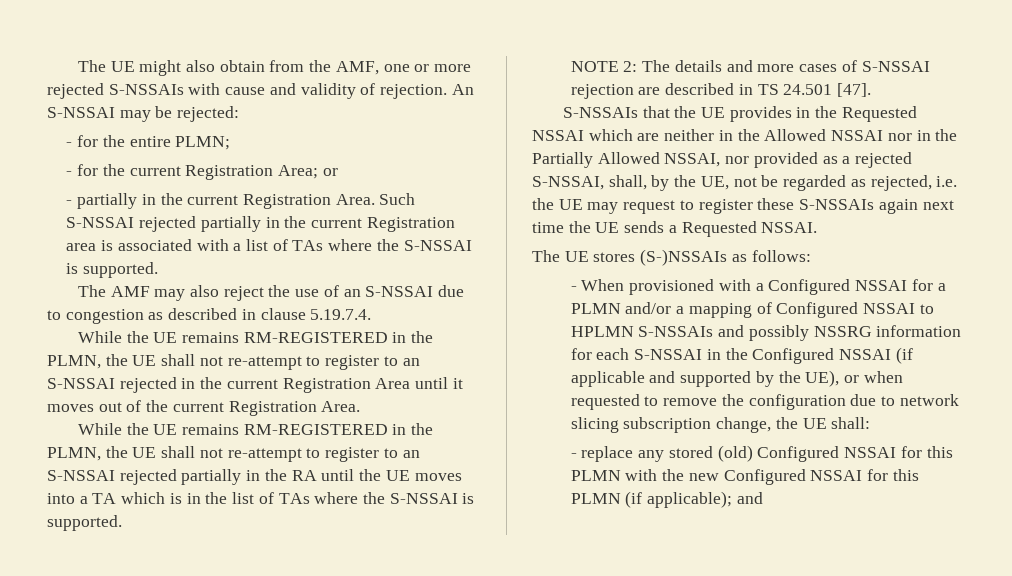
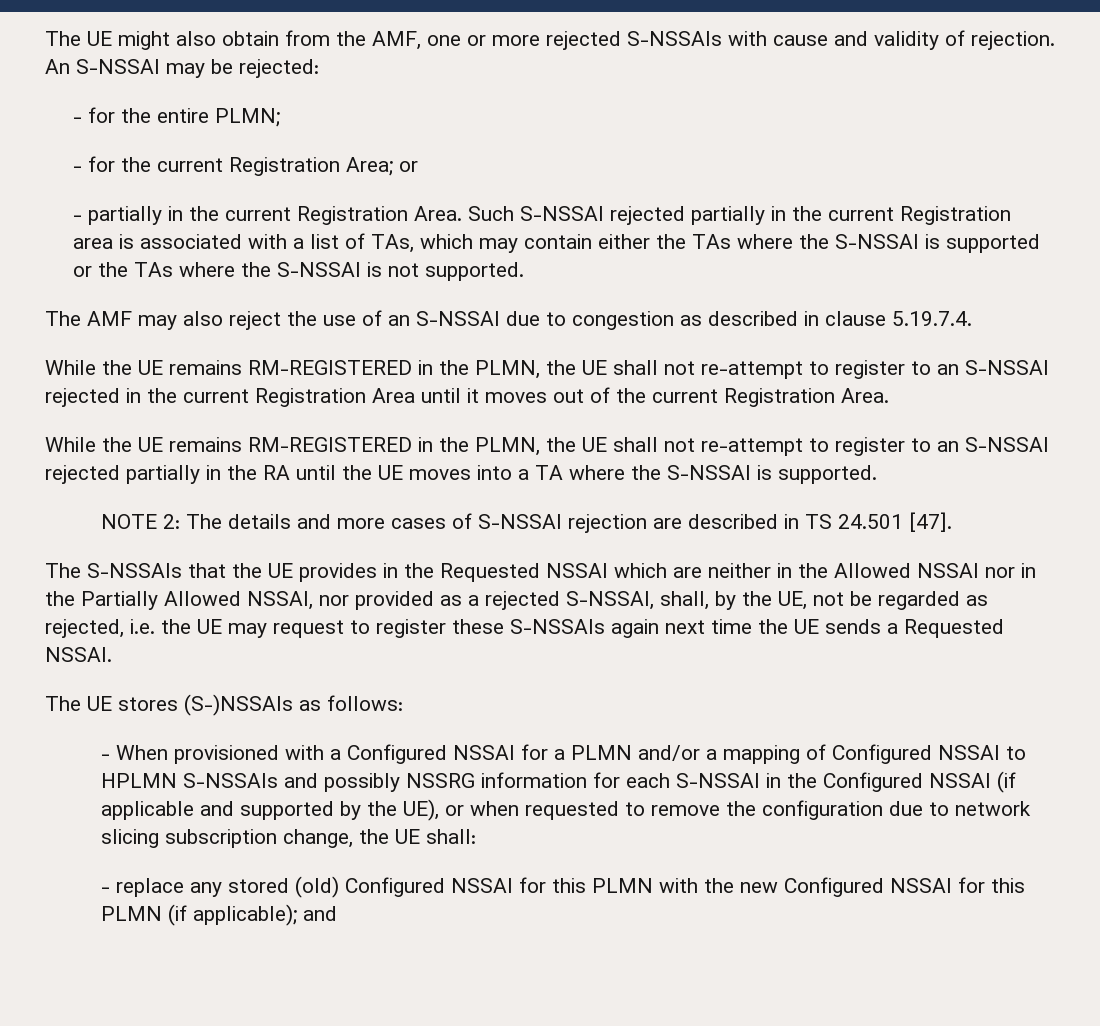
[292,239,472,251] [66,263,79,274] TAs where the S-NSSAI is -> [371,234,1041,253] [73,262,420,277] TAs, which may contain either the TAs where the S-NSSAI is supported or the TAs where the S-NSSAI is not
[121,492,310,504] which is in the list of TAs -> (563, 472) none
(872, 90) none -> [45,563,81,578] The

